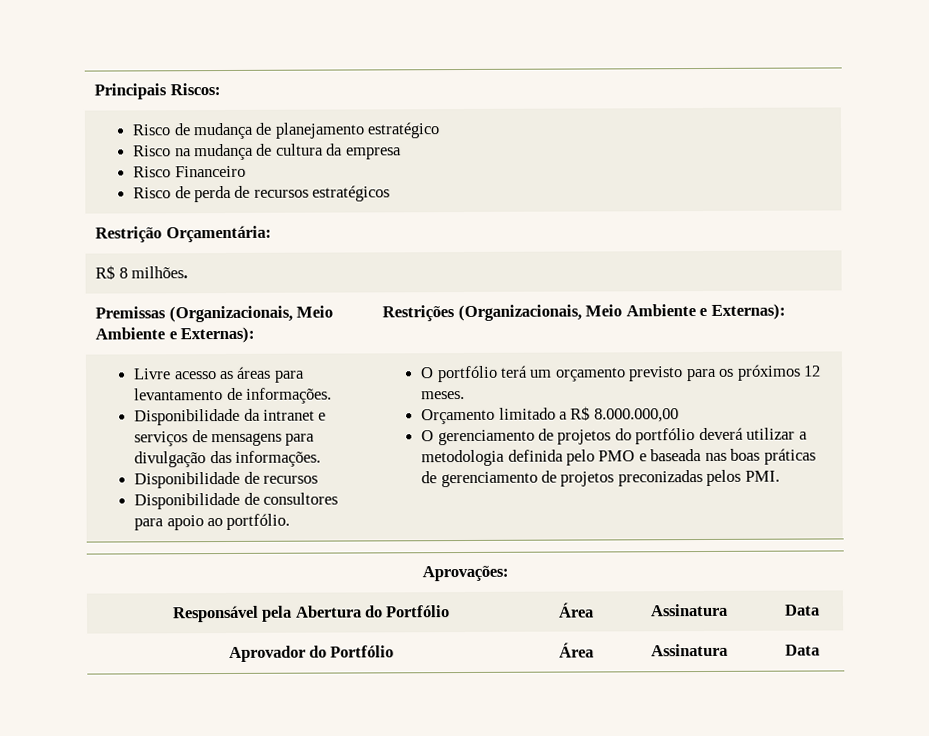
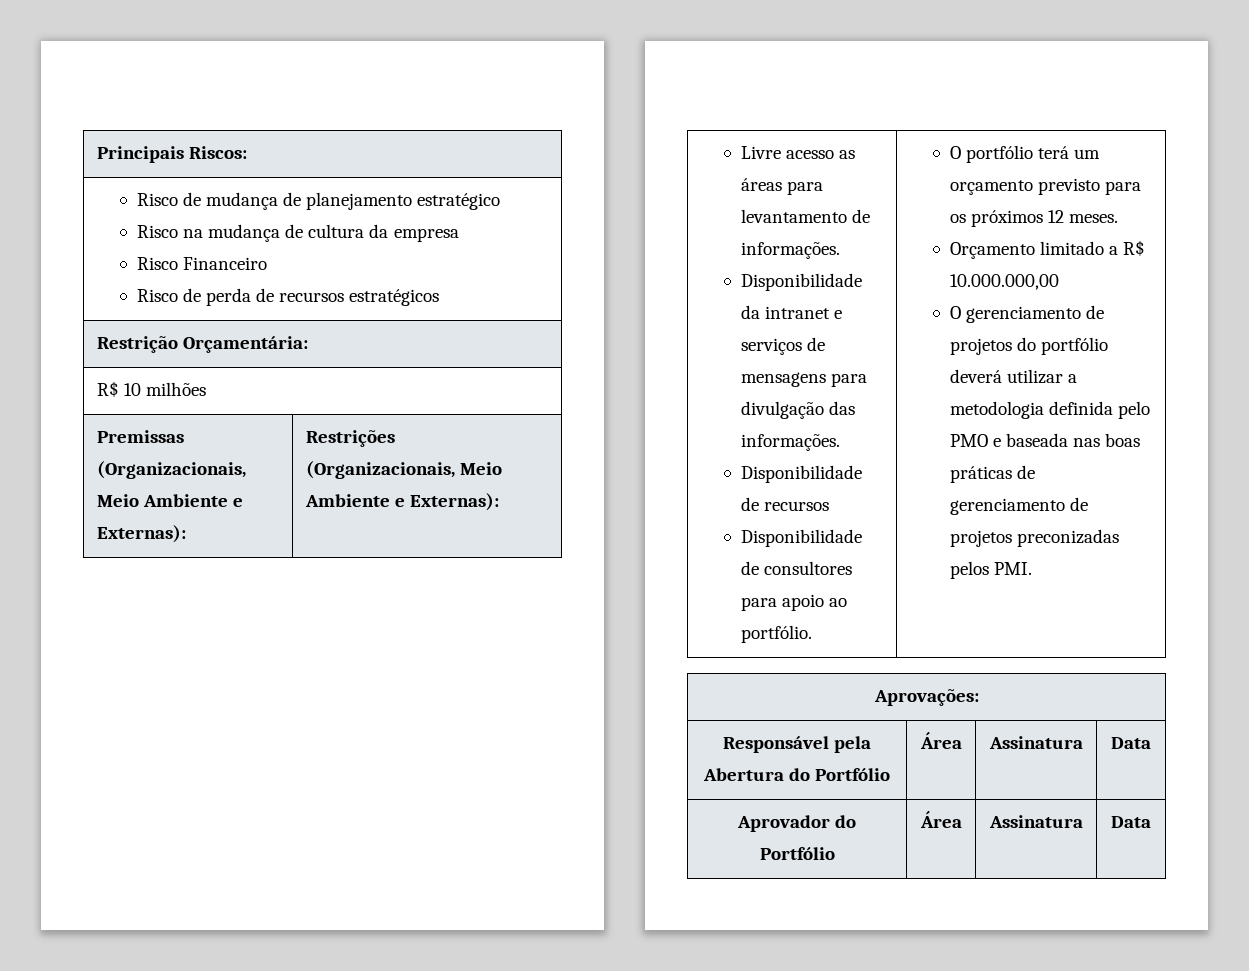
[118,266,189,279] 8 milhões. -> [123,382,206,396] 10 milhões
[593,408,679,423] 8.000.000,00 -> [949,274,1059,290] 10.000.000,00

